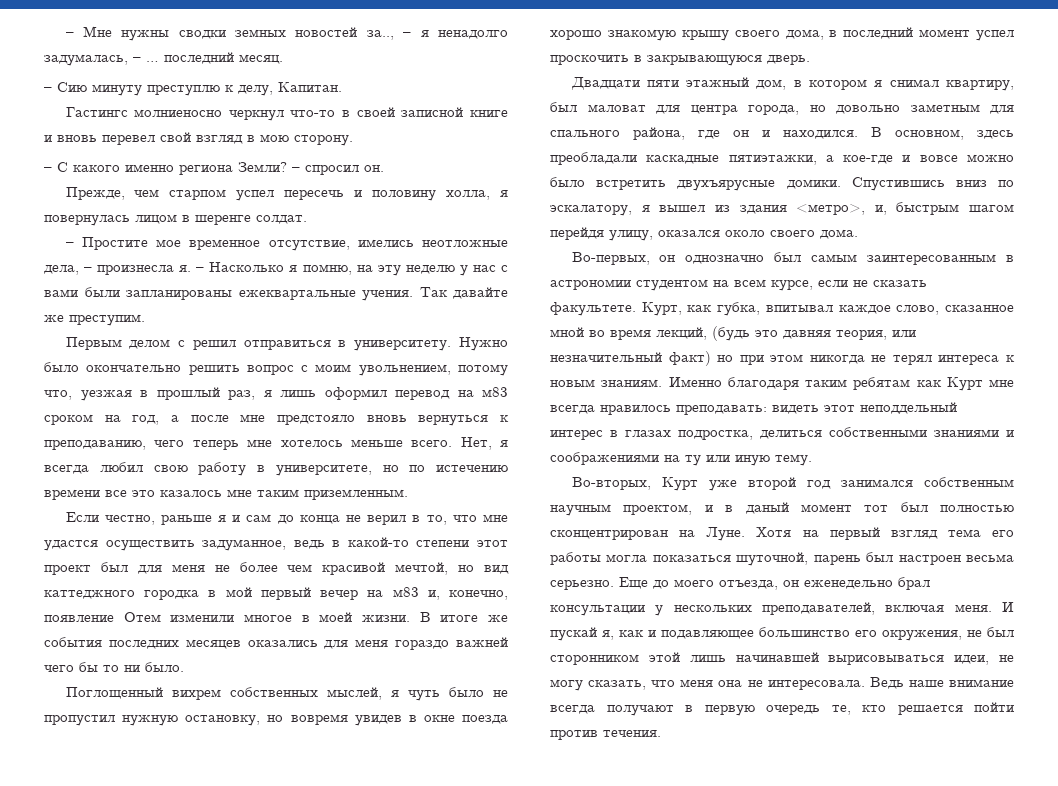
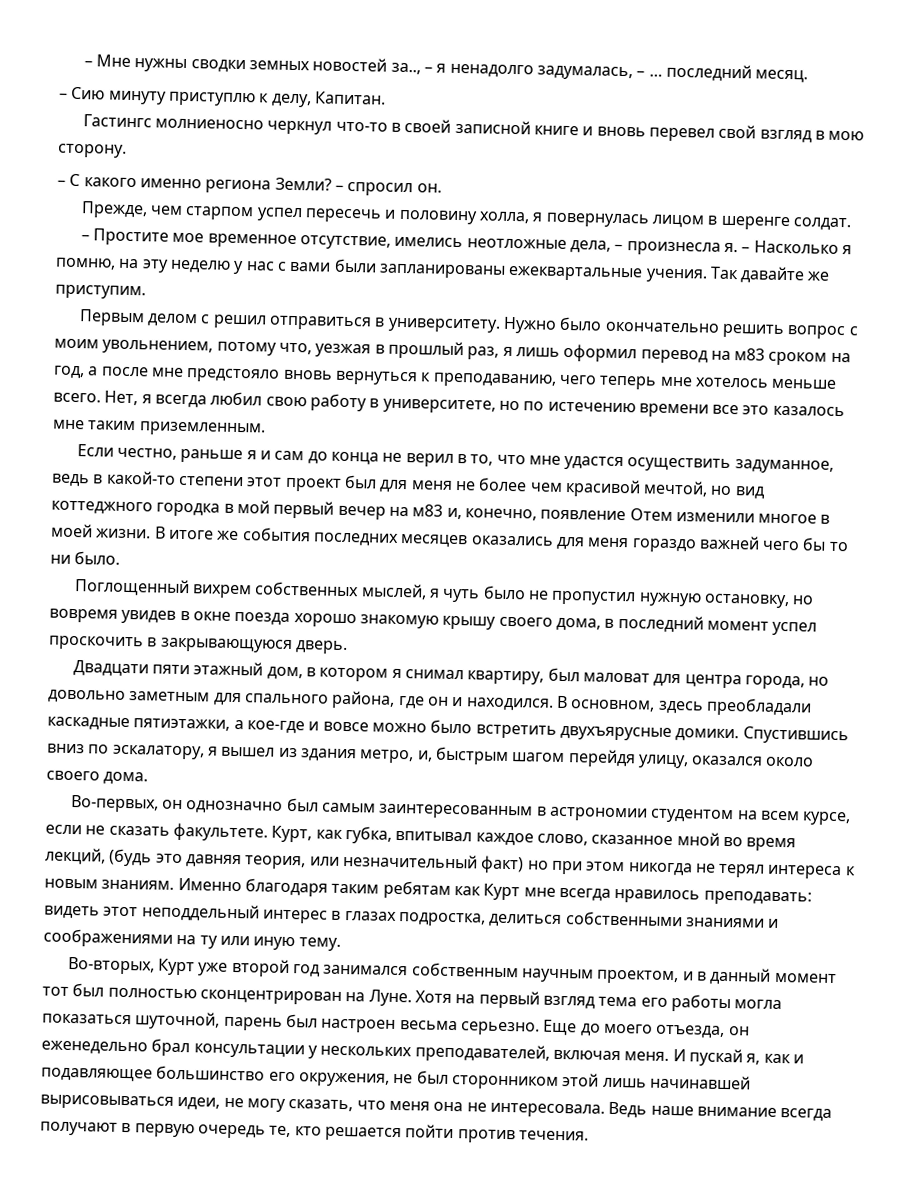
[147,85,220,96] преступлю -> [167,91,256,107] приступлю
[69,314,145,326] преступим. -> [55,284,146,300] приступим.
[44,590,135,599] каттеджного -> [51,500,153,515] коттеджного
[796,204,866,215] <метро>, -> [359,749,415,764] метро,
[745,502,789,514] даный -> [709,967,772,985] данный

